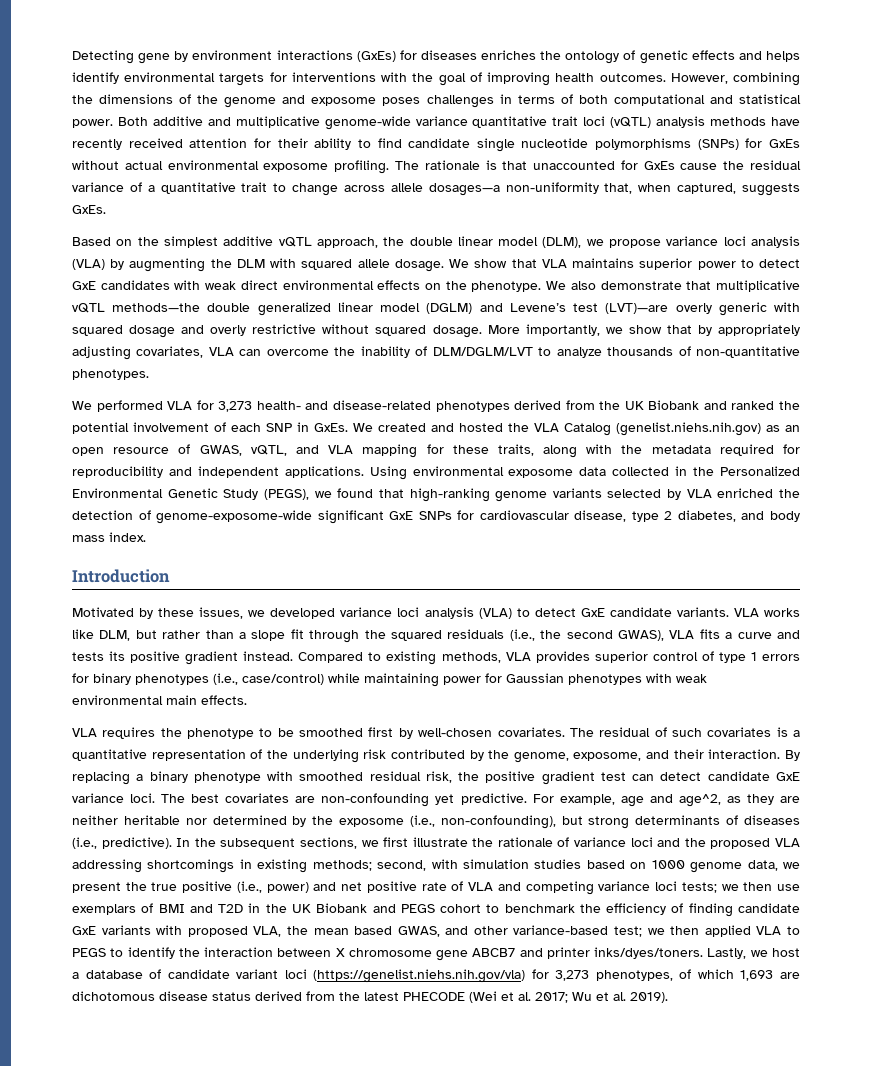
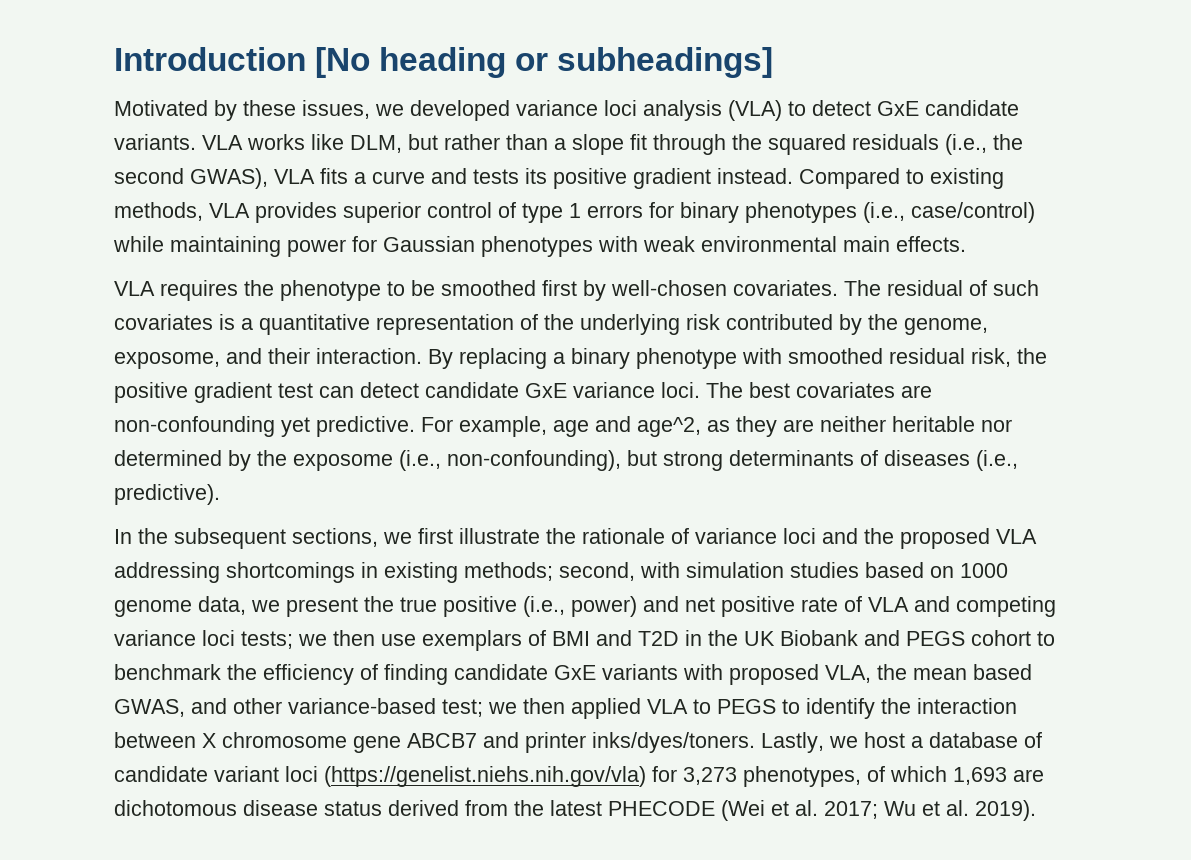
[72,50,800,64] [72,72,801,86] [72,94,802,108] [72,116,800,130] [72,138,800,152] [72,160,802,174] [72,182,800,196] [72,205,106,214] [72,236,800,248] [72,258,801,272] [72,280,800,292] [72,302,801,316] [72,324,800,338] [72,346,800,360] [72,369,149,380] [72,400,800,412] [72,422,800,436] [72,444,800,458] [72,466,800,480] [72,488,800,502] [72,510,801,524] [72,532,146,542] [72,569,170,583] Detecting gene by environment interactions (GxEs) for diseases enriches the ontology of genetic effects and helps identify environmental targets for interventions with the goal of improving health outcomes. However, combining the dimensions of the genome and exposome poses challenges in terms of both computational and statistical power. Both additive and multiplicative genome-wide variance quantitative trait loci (vQTL) analysis methods have recently received attention for their ability to find candidate single nucleotide polymorphisms (SNPs) for GxEs without actual environmental exposome profiling. The rationale is that unaccounted for GxEs cause the residual variance of a quantitative trait to change across allele dosages—a non-uniformity that, when captured, suggests GxEs. // Based on the simplest additive vQTL approach, the double linear model (DLM), we propose variance loci analysis (VLA) by augmenting the DLM with squared allele dosage. We show that VLA maintains superior power to detect GxE candidates with weak direct environmental effects on the phenotype. We also demonstrate that multiplicative vQTL methods—the double generalized linear model (DGLM) and Levene’s test (LVT)—are overly generic with squared dosage and overly restrictive without squared dosage. More importantly, we show that by appropriately adjusting covariates, VLA can overcome the inability of DLM/DGLM/LVT to analyze thousands of non-quantitative phenotypes. // We performed VLA for 3,273 health- and disease-related phenotypes derived from the UK Biobank and ranked the potential involvement of each SNP in GxEs. We created and hosted the VLA Catalog (genelist.niehs.nih.gov) as an open resource of GWAS, vQTL, and VLA mapping for these traits, along with the metadata required for reproducibility and independent applications. Using environmental exposome data collected in the Personalized Environmental Genetic Study (PEGS), we found that high-ranking genome variants selected by VLA enriched the detection of genome-exposome-wide significant GxE SNPs for cardiovascular disease, type 2 diabetes, and body mass index. // Introduction -> [114,47,774,78] Introduction [No heading or subheadings]
(172, 843) none -> (220, 494) //

